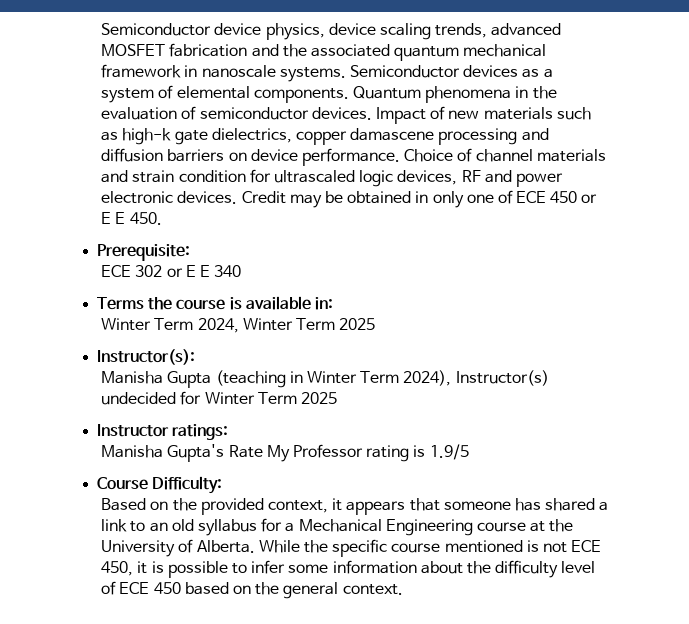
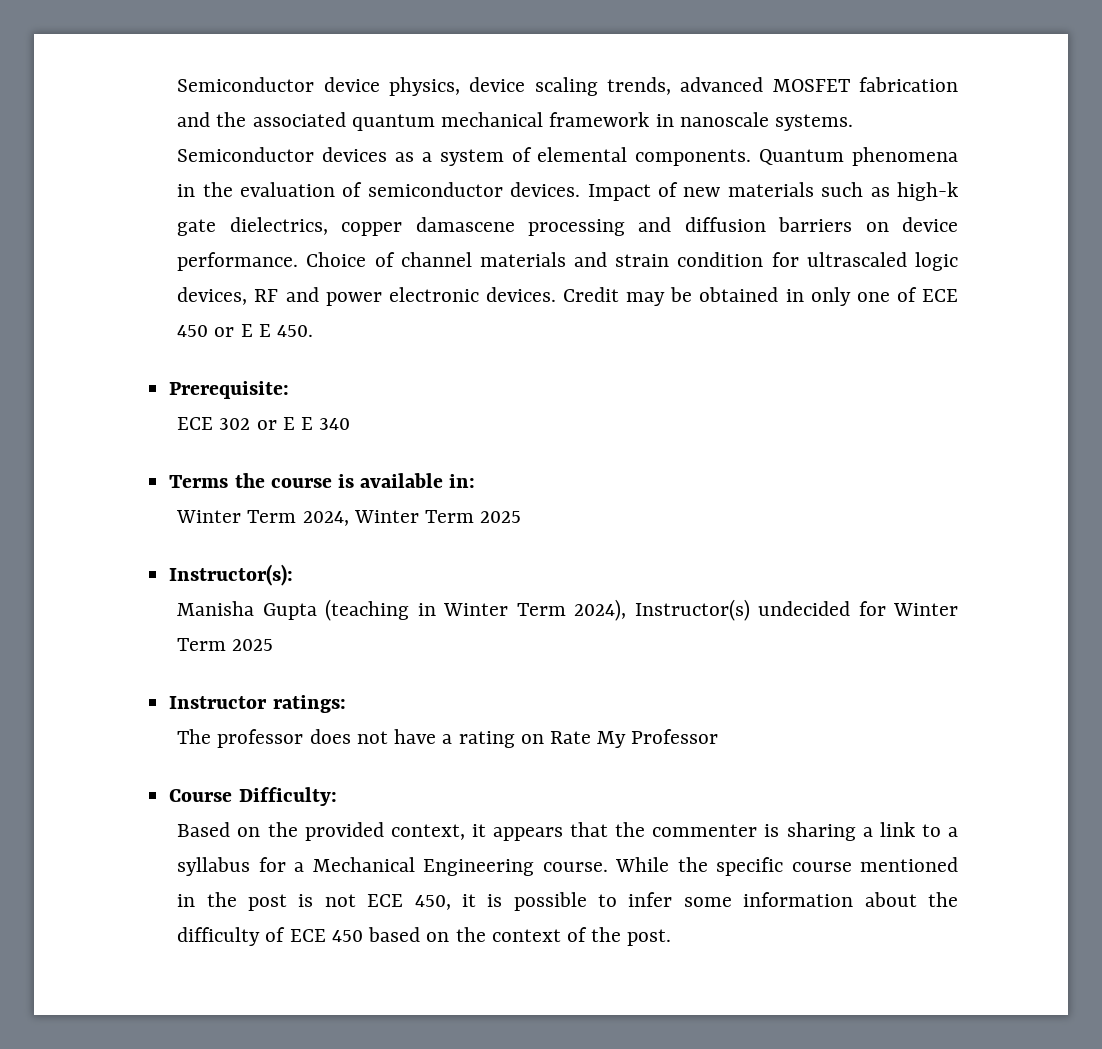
[101,444,225,462] Manisha Gupta's -> [177,729,544,748] The professor does not have a rating on
[366,444,469,462] rating is 1.9/5 -> (719, 736) none
[443,498,596,511] someone has shared -> [615,822,856,841] the commenter is sharing
[149,519,194,532] an old -> [948,827,958,837] a
[476,519,574,532] [101,539,255,557] course at the University of Alberta. -> [542,862,608,872] course.
(523, 546) none -> [177,892,288,911] in the post
[561,561,596,573] level -> (261, 936) none
[283,582,403,599] general context. -> [491,927,672,946] context of the post.

